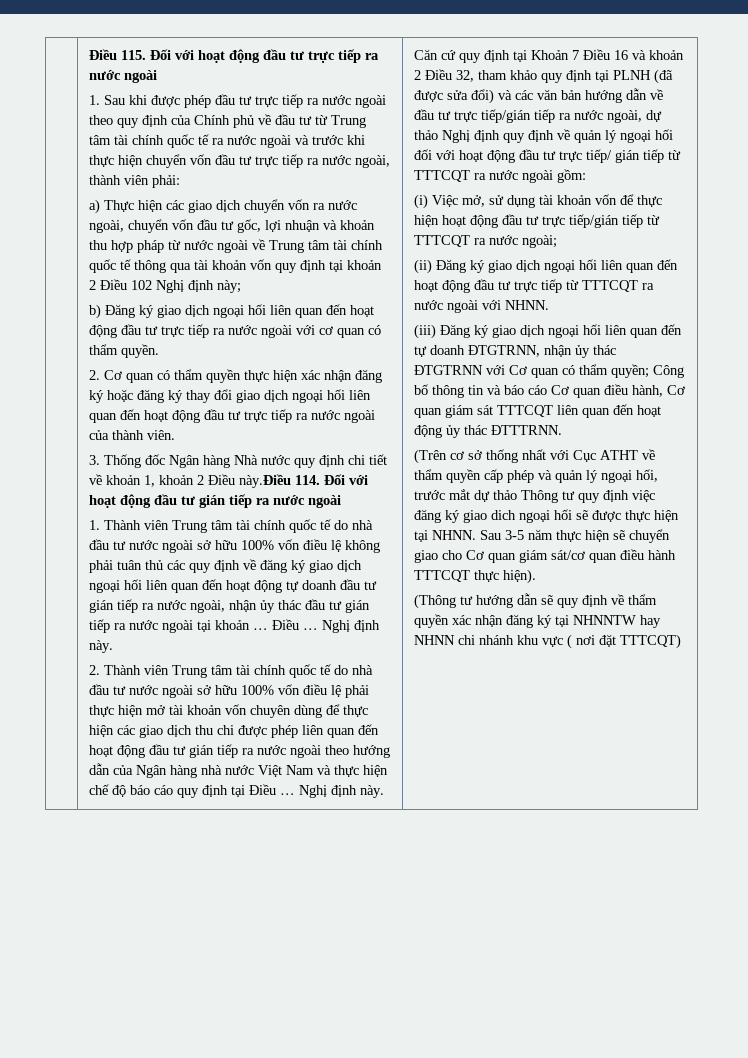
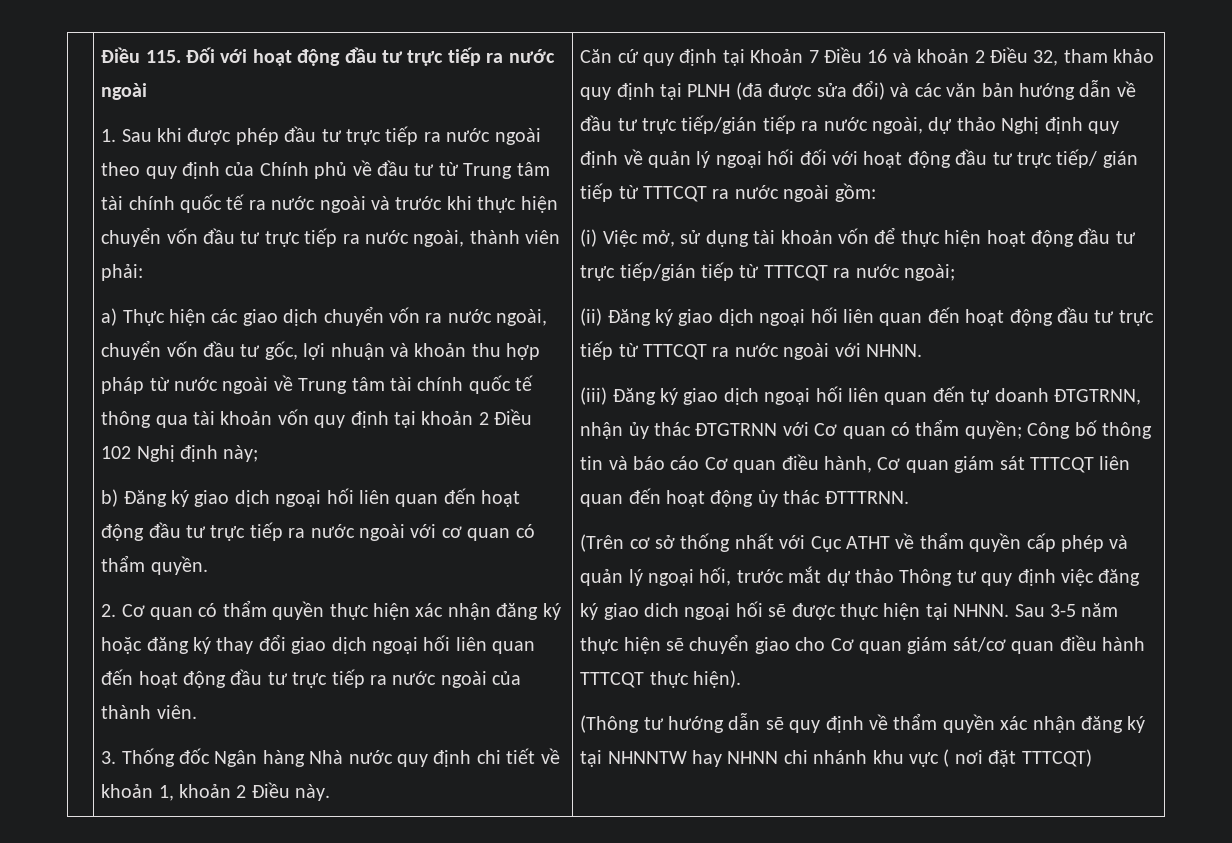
[239,474,369,488] [89,494,342,508] [89,519,374,533] [89,539,381,553] [89,559,363,573] [89,579,378,593] [89,599,371,613] [89,619,381,633] [89,640,114,653] [89,664,374,678] [89,684,370,698] [89,704,369,718] [89,724,380,738] [89,744,391,758] [89,763,389,778] [89,784,358,798] này.Điều 114. Đối với hoạt động đầu tư gián tiếp ra nước ngoài // 1. Thành viên Trung tâm tài chính quốc tế do nhà đầu tư nước ngoài sở hữu 100% vốn điều lệ không phải tuân thủ các quy định về đăng ký giao dịch ngoại hối liên quan đến hoạt động tự doanh đầu tư gián tiếp ra nước ngoài, nhận ủy thác đầu tư gián tiếp ra nước ngoài tại khoản … Điều … Nghị định này. // 2. Thành viên Trung tâm tài chính quốc tế do nhà đầu tư nước ngoài sở hữu 100% vốn điều lệ phải thực hiện mở tài khoản vốn chuyên dùng để thực hiện các giao dịch thu chi được phép liên quan đến hoạt động đầu tư gián tiếp ra nước ngoài theo hướng dẫn của Ngân hàng nhà nước Việt Nam và thực hiện chế độ báo cáo quy định tại Điều … Nghị định -> (290, 790) none

